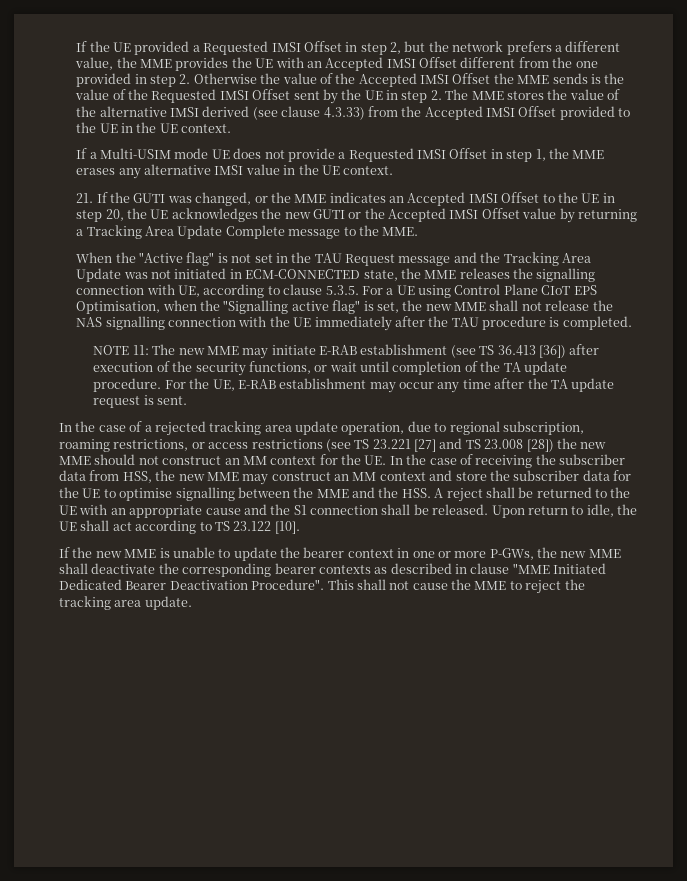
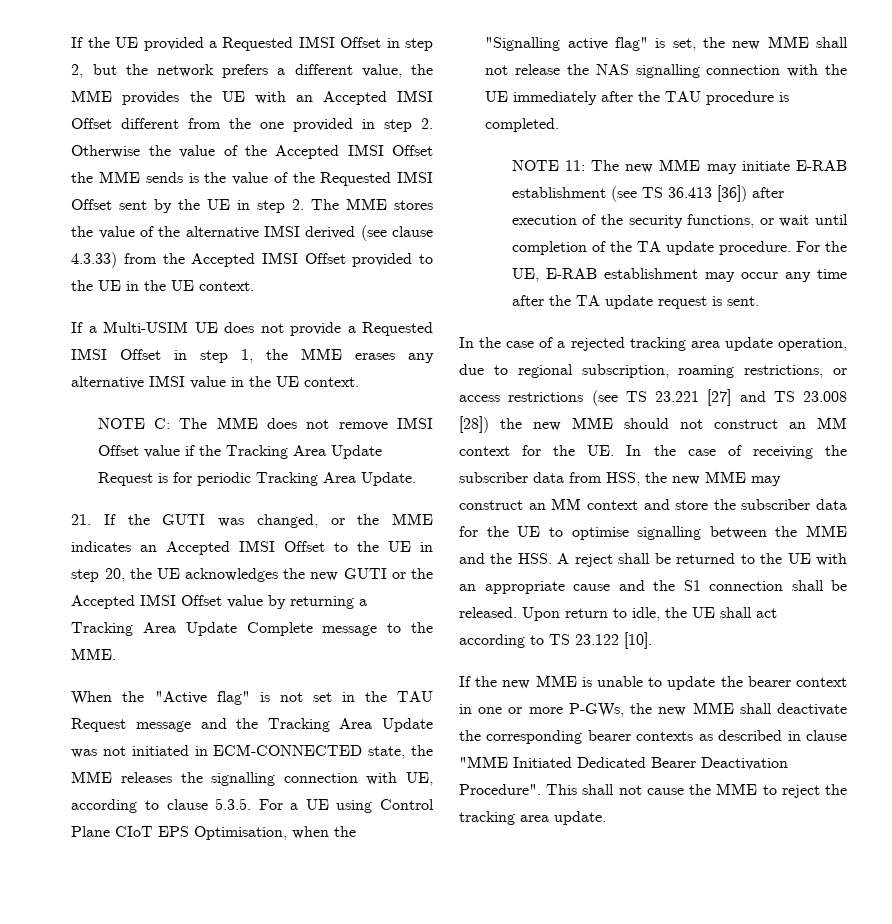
[174,148,209,159] mode -> (189, 327) none
(394, 170) none -> [97,417,433,431] [97,445,382,459] [97,472,416,486] // NOTE C: The MME does not remove IMSI Offset value if the Tracking Area Update Request is for periodic Tracking Area Update.

